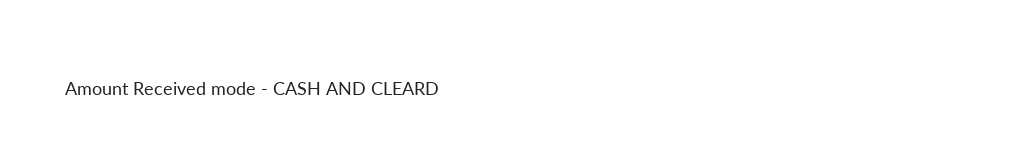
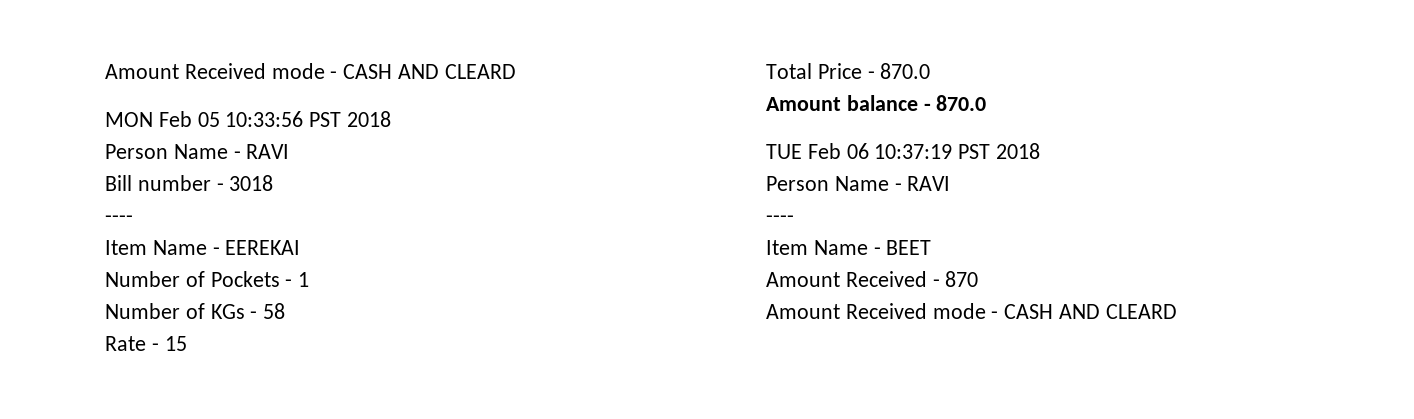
[65,82,439,95] Amount Received mode - CASH AND CLEARD -> [105,63,516,79] [105,111,392,127] [105,144,290,159] [105,175,274,191] [105,215,133,223] [105,240,301,255] [105,271,310,287] [105,303,286,319] [105,336,187,351] [766,63,931,79] [766,95,987,111] [766,143,1041,159] [766,176,951,191] [766,215,794,223] [766,240,932,255] [766,271,979,287] [766,303,1177,319] Amount Received mode - CASH AND CLEARD // MON Feb 05 10:33:56 PST 2018 // Person Name - RAVI // Bill number - 3018 // ---- // Item Name - EEREKAI // Number of Pockets - 1 // Number of KGs - 58 // Rate - 15 // Total Price - 870.0 // Amount balance - 870.0 // TUE Feb 06 10:37:19 PST 2018 // Person Name - RAVI // ---- // Item Name - BEET // Amount Received - 870 // Amount Received mode - CASH AND CLEARD

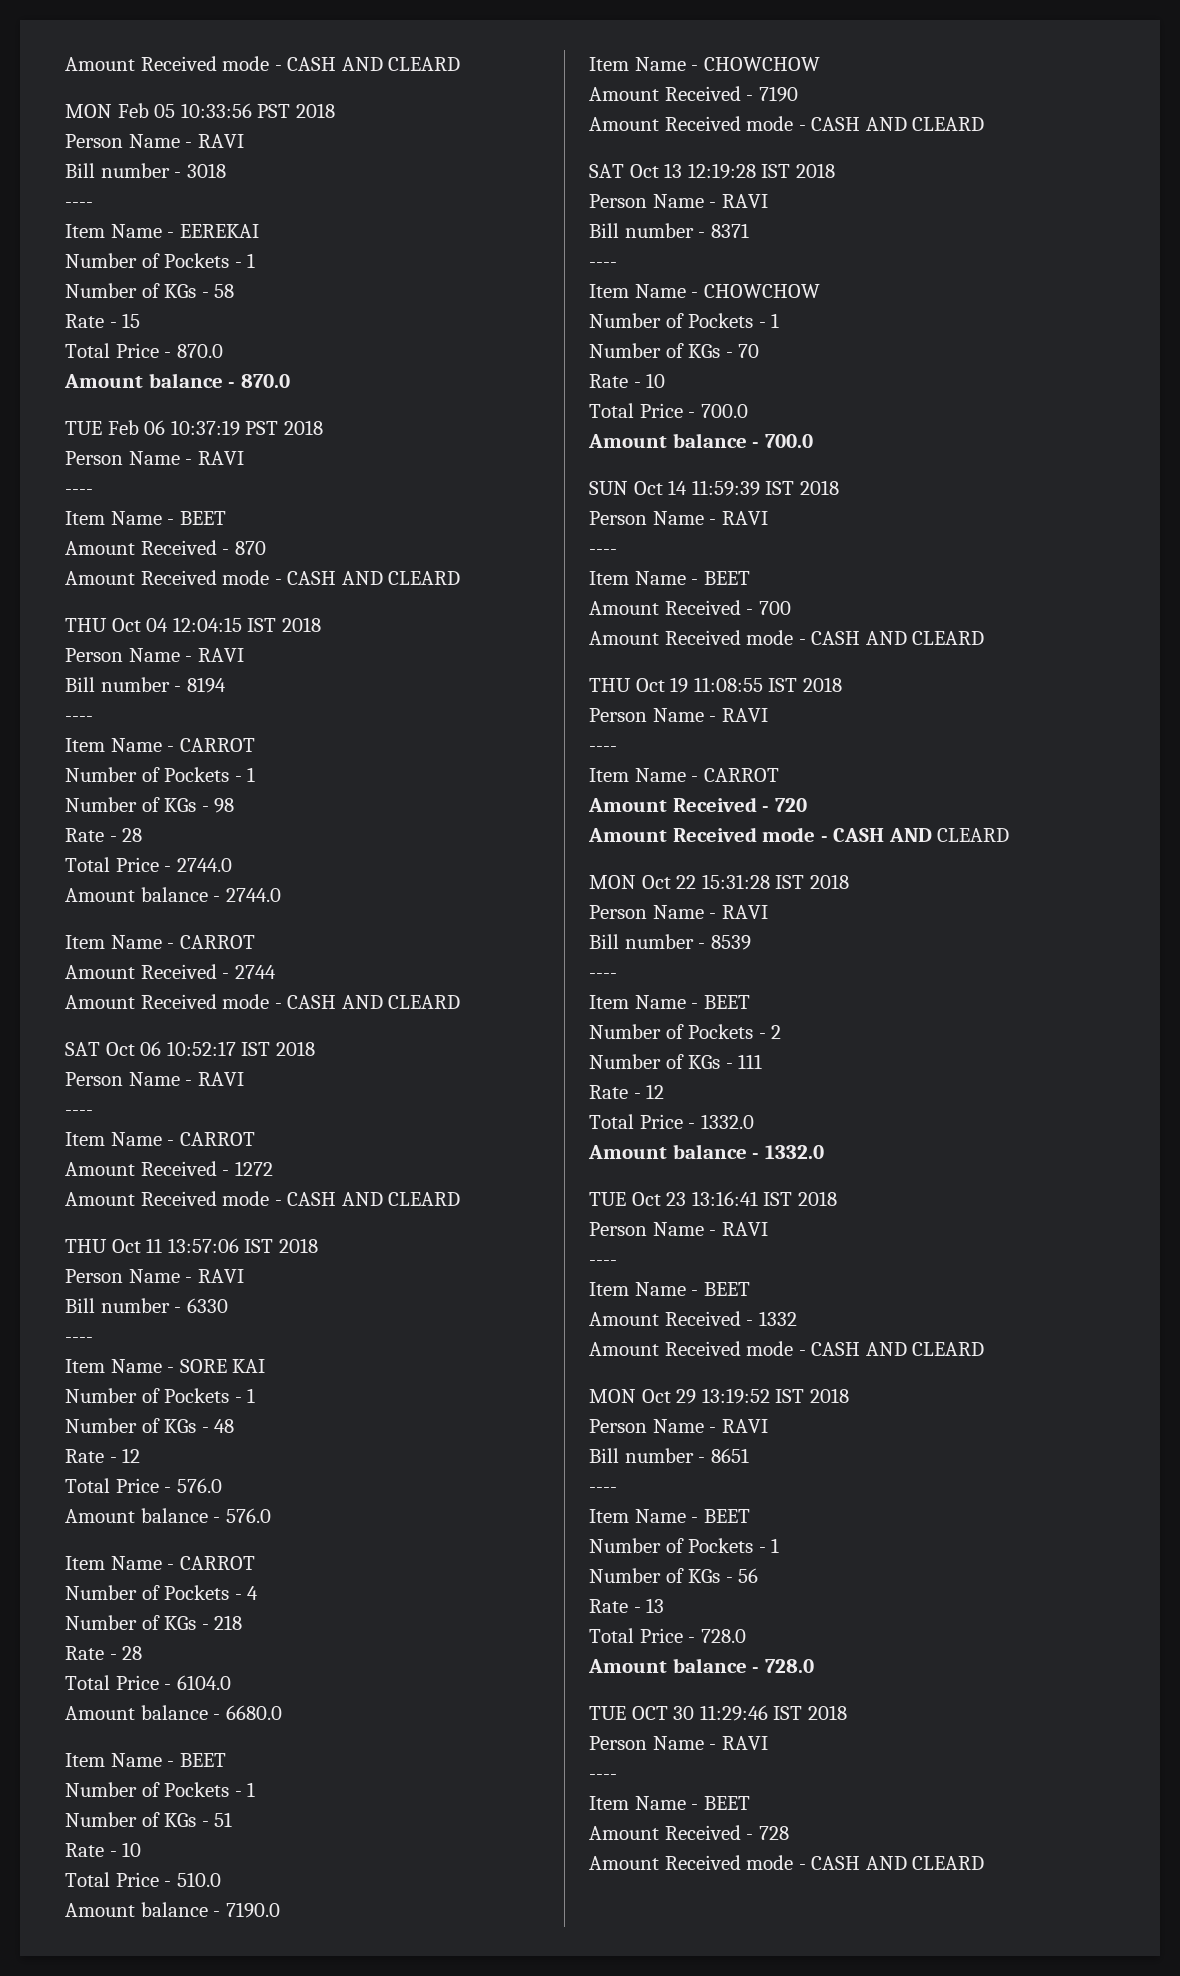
(1177, 311) none -> [65,617,321,632] [65,648,244,662] [65,677,226,693] [65,716,93,722] [65,738,255,752] [65,767,256,782] [65,797,235,813] [65,828,143,842] [65,857,232,872] [65,887,281,902] [65,935,255,949] [65,964,276,979] [65,994,461,1009] [65,1041,315,1056] [65,1072,244,1086] [65,1110,93,1116] [65,1132,255,1146] [65,1161,273,1176] [65,1191,461,1206] [65,1238,318,1253] [65,1269,244,1283] [65,1298,228,1313] [65,1337,93,1343] [65,1359,266,1373] [65,1388,256,1403] [65,1418,235,1433] [65,1448,141,1463] [65,1478,222,1493] [65,1508,271,1523] [65,1556,255,1570] [65,1585,259,1600] [65,1615,243,1630] [65,1646,143,1660] [65,1675,231,1690] [65,1705,282,1720] [65,1753,226,1767] [65,1782,256,1797] [65,1812,233,1827] [65,1842,142,1857] [65,1872,221,1887] [65,1902,280,1918] [589,57,820,71] [589,86,798,102] [589,116,985,131] [589,163,835,179] [589,194,768,208] [589,223,749,238] [589,262,617,268] [589,284,820,298] [589,313,780,328] [589,343,760,358] [589,373,666,388] [589,403,748,418] [588,433,813,448] [589,480,839,496] [589,511,768,525] [589,549,617,555] [589,571,750,585] [589,600,791,615] [589,630,985,645] [589,677,842,693] [589,708,768,722] [589,746,617,752] [589,768,779,782] [588,797,807,812] [588,827,1010,842] [589,874,849,889] [589,905,768,919] [589,934,751,950] [589,973,617,979] [589,995,750,1009] [589,1024,782,1039] [589,1054,763,1069] [589,1084,665,1099] [589,1114,754,1129] [588,1144,824,1159] [589,1191,837,1206] [589,1222,768,1236] [589,1260,617,1266] [589,1282,750,1296] [589,1311,797,1326] [589,1341,985,1356] [589,1388,849,1404] [589,1419,768,1433] [589,1448,749,1463] [589,1487,617,1493] [589,1509,750,1523] [589,1538,780,1553] [589,1568,759,1583] [589,1598,665,1613] [589,1628,746,1643] [588,1658,814,1673] [589,1705,847,1721] [589,1736,768,1750] [589,1774,617,1780] [589,1796,750,1810] [589,1825,789,1840] [589,1855,985,1870] // THU Oct 04 12:04:15 IST 2018 // Person Name - RAVI // Bill number - 8194 // ---- // Item Name - CARROT // Number of Pockets - 1 // Number of KGs - 98 // Rate - 28 // Total Price - 2744.0 // Amount balance - 2744.0 // Item Name - CARROT // Amount Received - 2744 // Amount Received mode - CASH AND CLEARD // SAT Oct 06 10:52:17 IST 2018 // Person Name - RAVI // ---- // Item Name - CARROT // Amount Received - 1272 // Amount Received mode - CASH AND CLEARD // THU Oct 11 13:57:06 IST 2018 // Person Name - RAVI // Bill number - 6330 // ---- // Item Name - SORE KAI // Number of Pockets - 1 // Number of KGs - 48 // Rate - 12 // Total Price - 576.0 // Amount balance - 576.0 // Item Name - CARROT // Number of Pockets - 4 // Number of KGs - 218 // Rate - 28 // Total Price - 6104.0 // Amount balance - 6680.0 // Item Name - BEET // Number of Pockets - 1 // Number of KGs - 51 // Rate - 10 // Total Price - 510.0 // Amount balance - 7190.0 // Item Name - CHOWCHOW // Amount Received - 7190 // Amount Received mode - CASH AND CLEARD // SAT Oct 13 12:19:28 IST 2018 // Person Name - RAVI // Bill number - 8371 // ---- // Item Name - CHOWCHOW // Number of Pockets - 1 // Number of KGs - 70 // Rate - 10 // Total Price - 700.0 // Amount balance - 700.0 // SUN Oct 14 11:59:39 IST 2018 // Person Name - RAVI // ---- // Item Name - BEET // Amount Received - 700 // Amount Received mode - CASH AND CLEARD // THU Oct 19 11:08:55 IST 2018 // Person Name - RAVI // ---- // Item Name - CARROT // Amount Received - 720 // Amount Received mode - CASH AND CLEARD // MON Oct 22 15:31:28 IST 2018 // Person Name - RAVI // Bill number - 8539 // ---- // Item Name - BEET // Number of Pockets - 2 // Number of KGs - 111 // Rate - 12 // Total Price - 1332.0 // Amount balance - 1332.0 // TUE Oct 23 13:16:41 IST 2018 // Person Name - RAVI // ---- // Item Name - BEET // Amount Received - 1332 // Amount Received mode - CASH AND CLEARD // MON Oct 29 13:19:52 IST 2018 // Person Name - RAVI // Bill number - 8651 // ---- // Item Name - BEET // Number of Pockets - 1 // Number of KGs - 56 // Rate - 13 // Total Price - 728.0 // Amount balance - 728.0 // TUE OCT 30 11:29:46 IST 2018 // Person Name - RAVI // ---- // Item Name - BEET // Amount Received - 728 // Amount Received mode - CASH AND CLEARD

